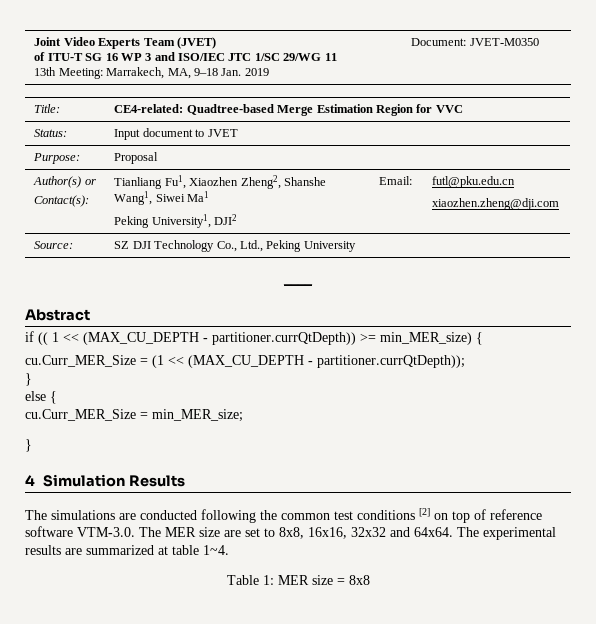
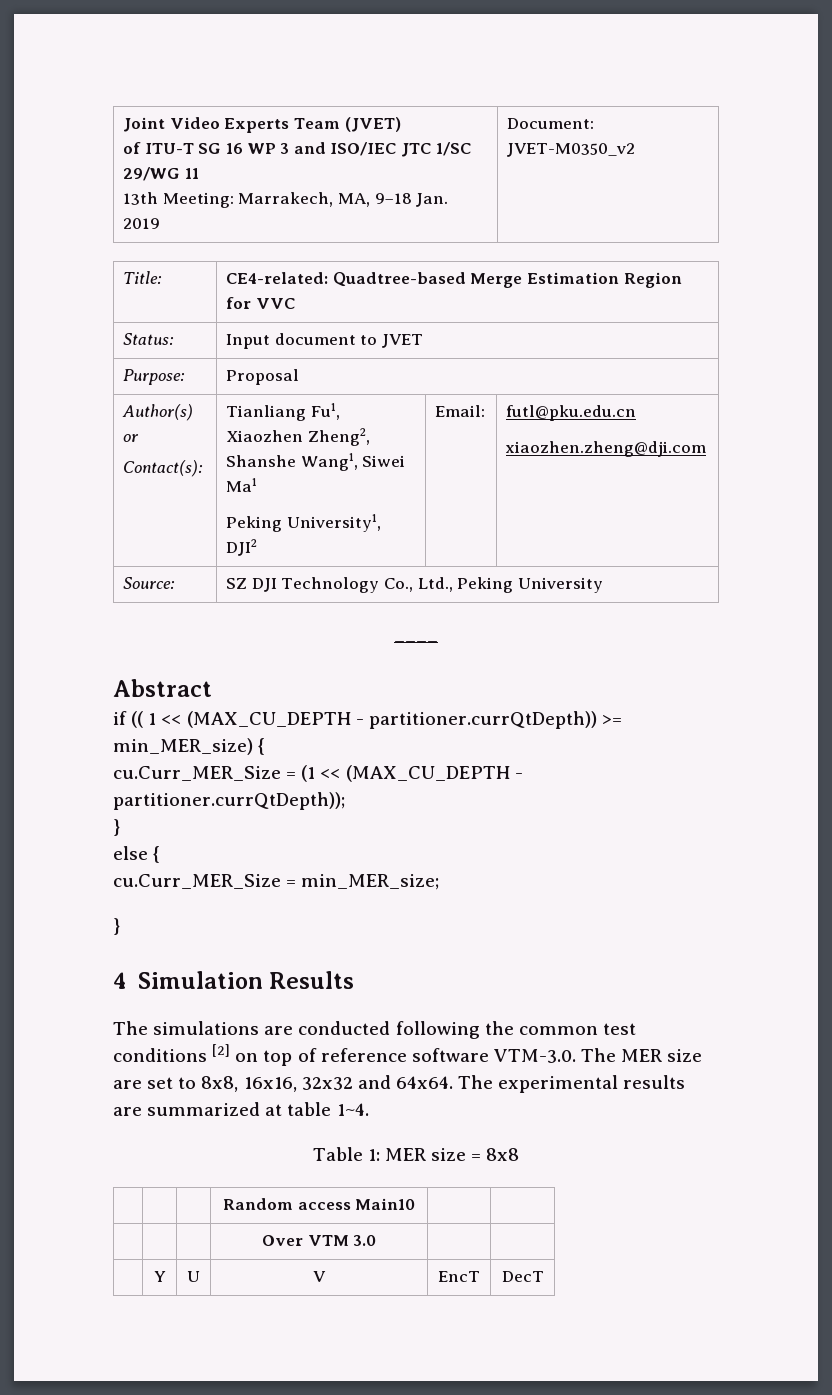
[469,38,539,46] JVET-M0350 -> [507,143,636,157] JVET-M0350_v2
(370, 580) none -> [222,1198,416,1210] [261,1235,377,1246] [153,1271,166,1282] [187,1271,200,1282] [313,1271,326,1282] [438,1271,480,1282] [501,1271,544,1282] // | | | Random access Main10 | | // | | | Over VTM 3.0 | | // | Y | U | V | EncT | DecT

